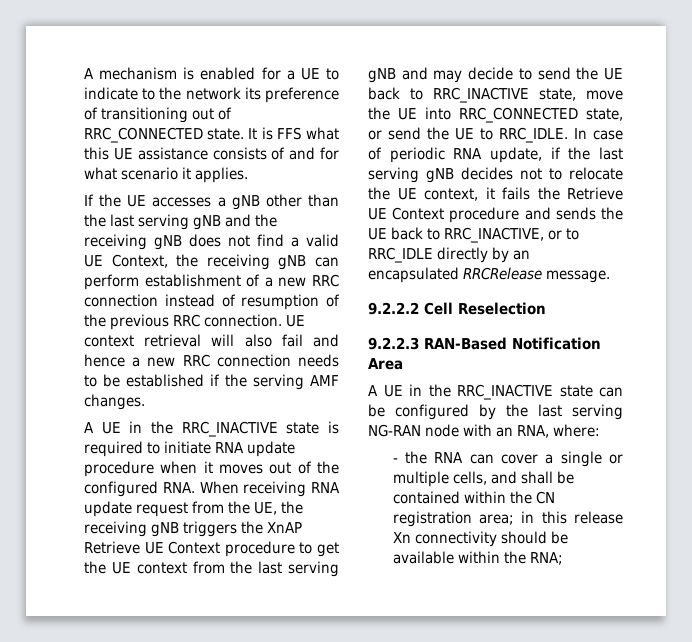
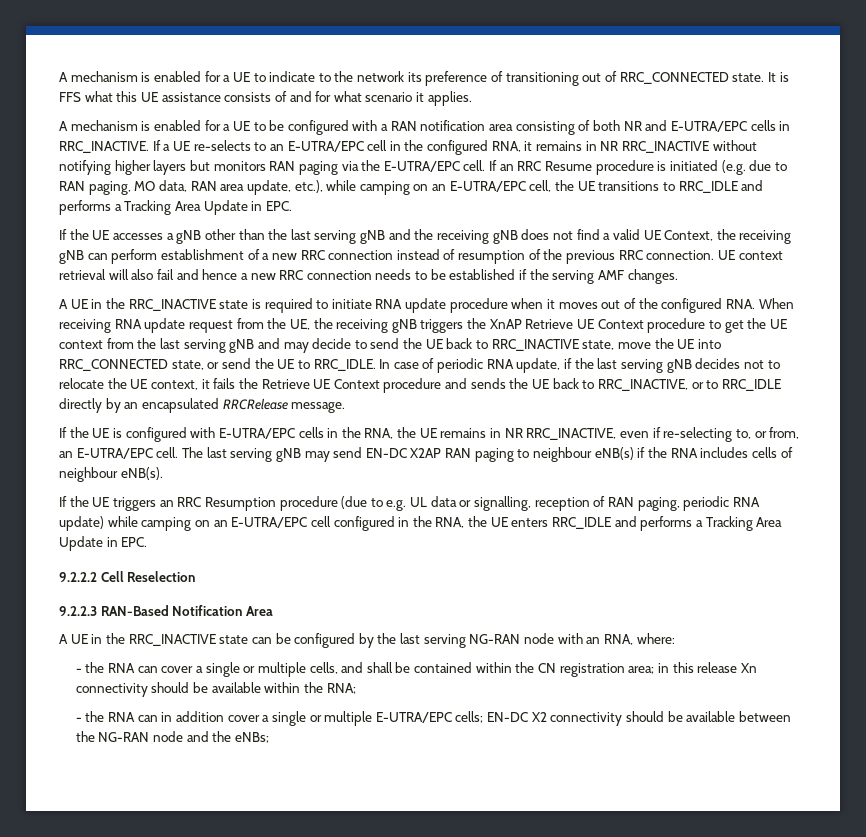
(248, 175) none -> [59,120,791,135] [59,140,757,155] [59,160,787,175] [59,180,764,195] [59,200,292,215] // A mechanism is enabled for a UE to be configured with a RAN notification area consisting of both NR and E-UTRA/EPC cells in RRC_INACTIVE. If a UE re-selects to an E-UTRA/EPC cell in the configured RNA, it remains in NR RRC_INACTIVE without notifying higher layers but monitors RAN paging via the E-UTRA/EPC cell. If an RRC Resume procedure is initiated (e.g. due to RAN paging, MO data, RAN area update, etc.), while camping on an E-UTRA/EPC cell, the UE transitions to RRC_IDLE and performs a Tracking Area Update in EPC.
(610, 276) none -> [59,427,800,442] [59,447,793,462] [59,467,163,482] [59,496,760,511] [59,516,783,531] [59,536,148,551] // If the UE is configured with E-UTRA/EPC cells in the RNA, the UE remains in NR RRC_INACTIVE, even if re-selecting to, or from, an E-UTRA/EPC cell. The last serving gNB may send EN-DC X2AP RAN paging to neighbour eNB(s) if the RNA includes cells of neighbour eNB(s). // If the UE triggers an RRC Resumption procedure (due to e.g. UL data or signalling, reception of RAN paging, periodic RNA update) while camping on an E-UTRA/EPC cell configured in the RNA, the UE enters RRC_IDLE and performs a Tracking Area Update in EPC.
(563, 558) none -> [75,711,791,726] [75,731,269,743] // - the RNA can in addition cover a single or multiple E-UTRA/EPC cells; EN-DC X2 connectivity should be available between the NG-RAN node and the eNBs;

